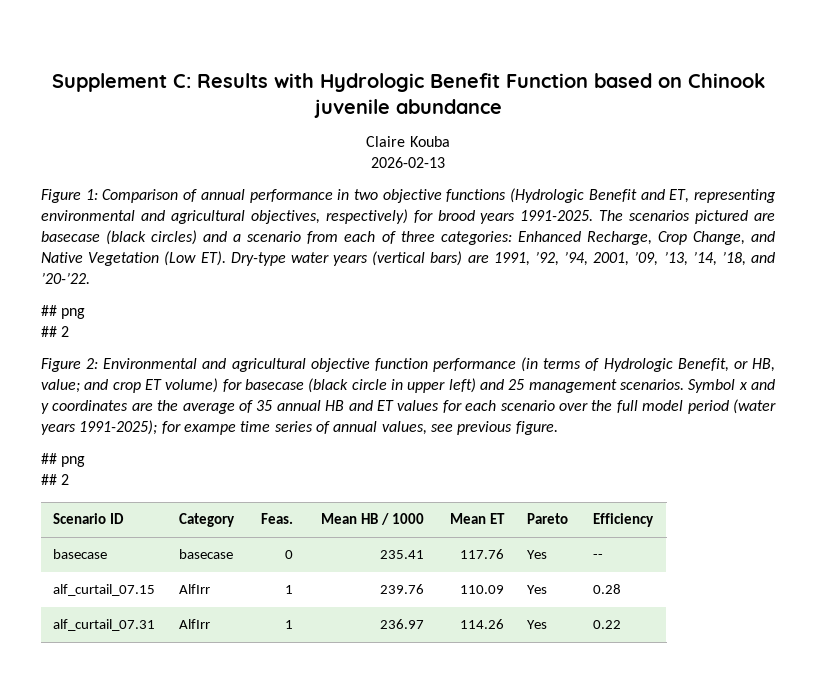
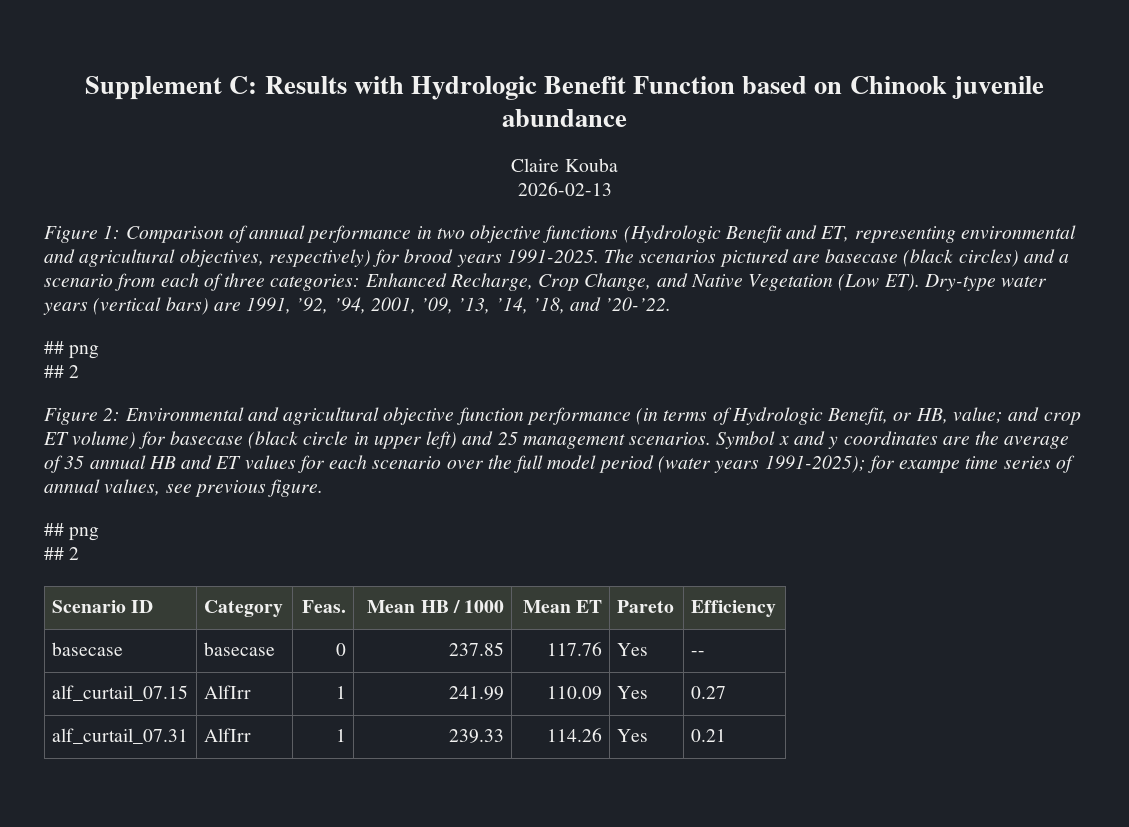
[380,550,425,559] 235.41 -> [449,642,505,656] 237.85
[380,584,425,594] 239.76 -> [449,686,505,700] 241.99
[592,584,621,594] 0.28 -> [690,686,726,699] 0.27
[380,619,425,629] 236.97 -> [449,729,505,743] 239.33
[592,620,621,629] 0.22 -> [690,729,726,742] 0.21

